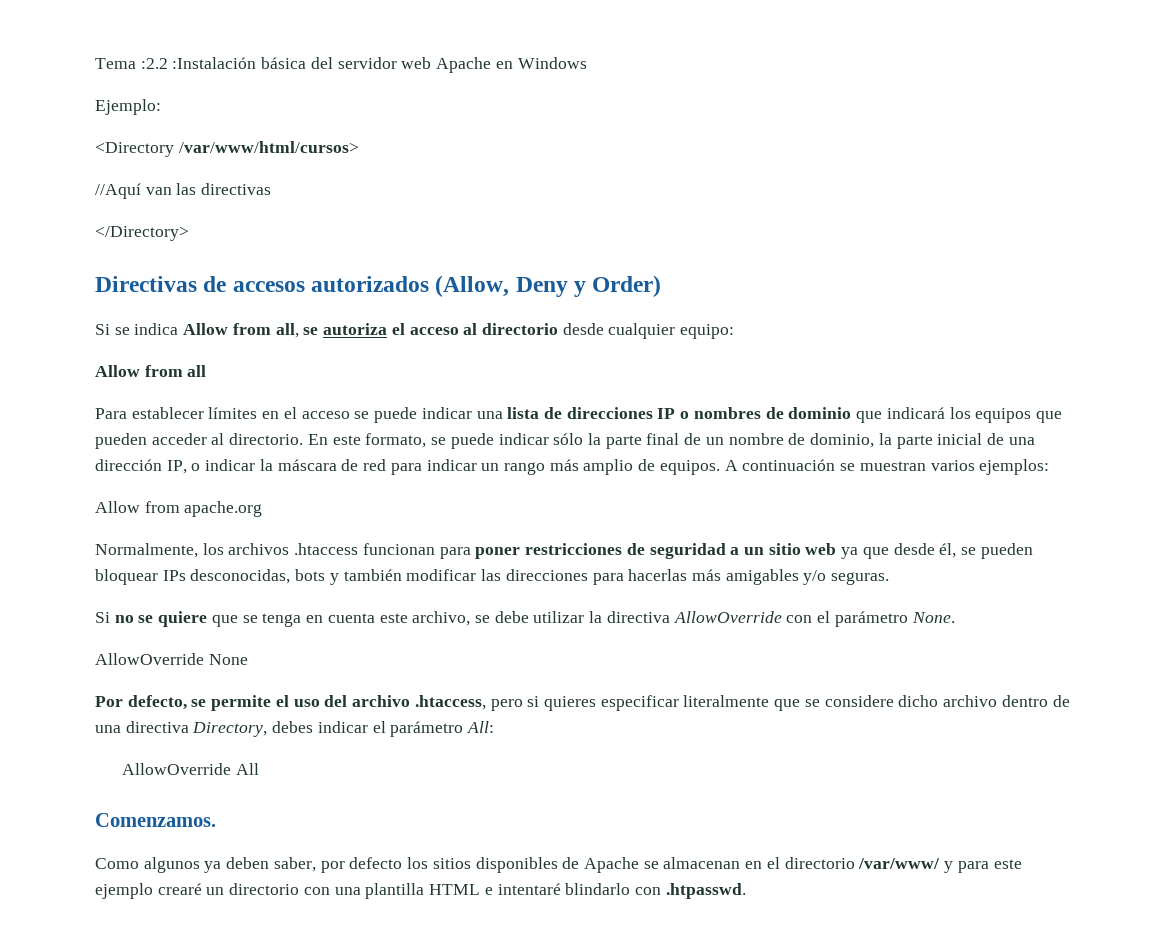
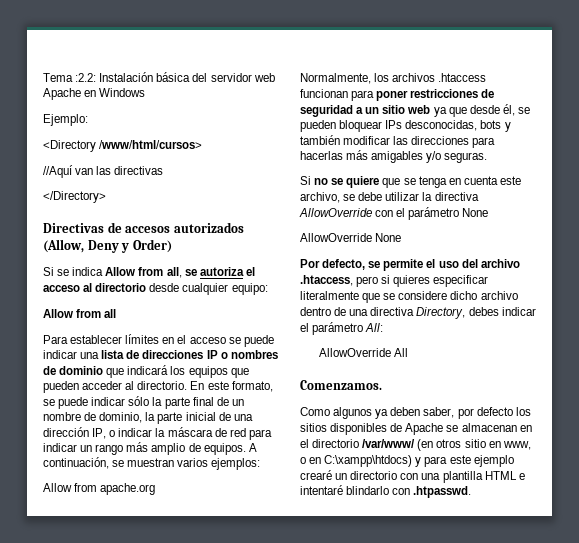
[140,57,257,69] :2.2 :Instalación -> [75,72,154,82] :2.2: Instalación
[178,141,359,153] /var/www/html/cursos> -> [99,140,203,149] /www/html/cursos>
[742,459,836,471] continuación -> [43,457,109,469] continuación,
[834,611,955,627] parámetro None. -> [408,207,489,220] parámetro None
(941, 863) none -> [417,439,531,451] [300,455,413,467] (en otros sitio en www, o en C:\xampp\htdocs)

